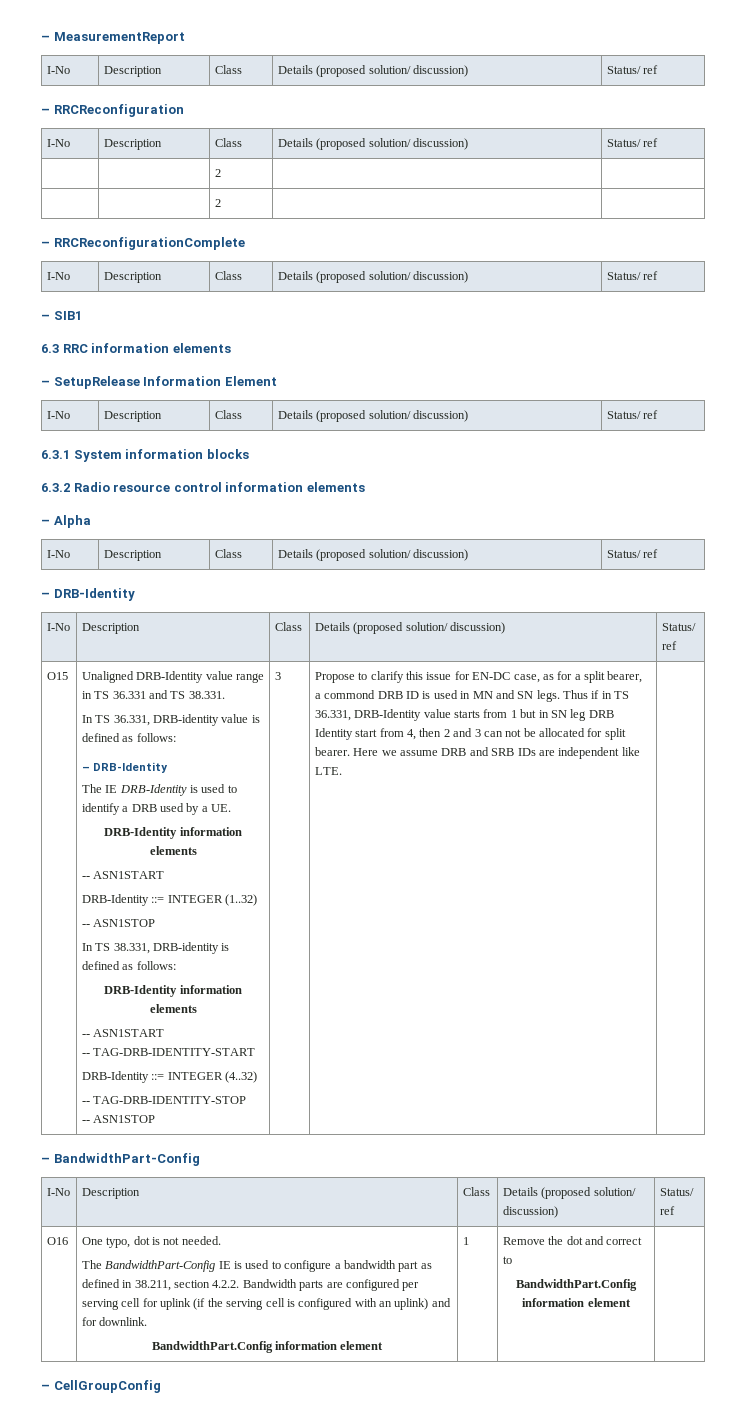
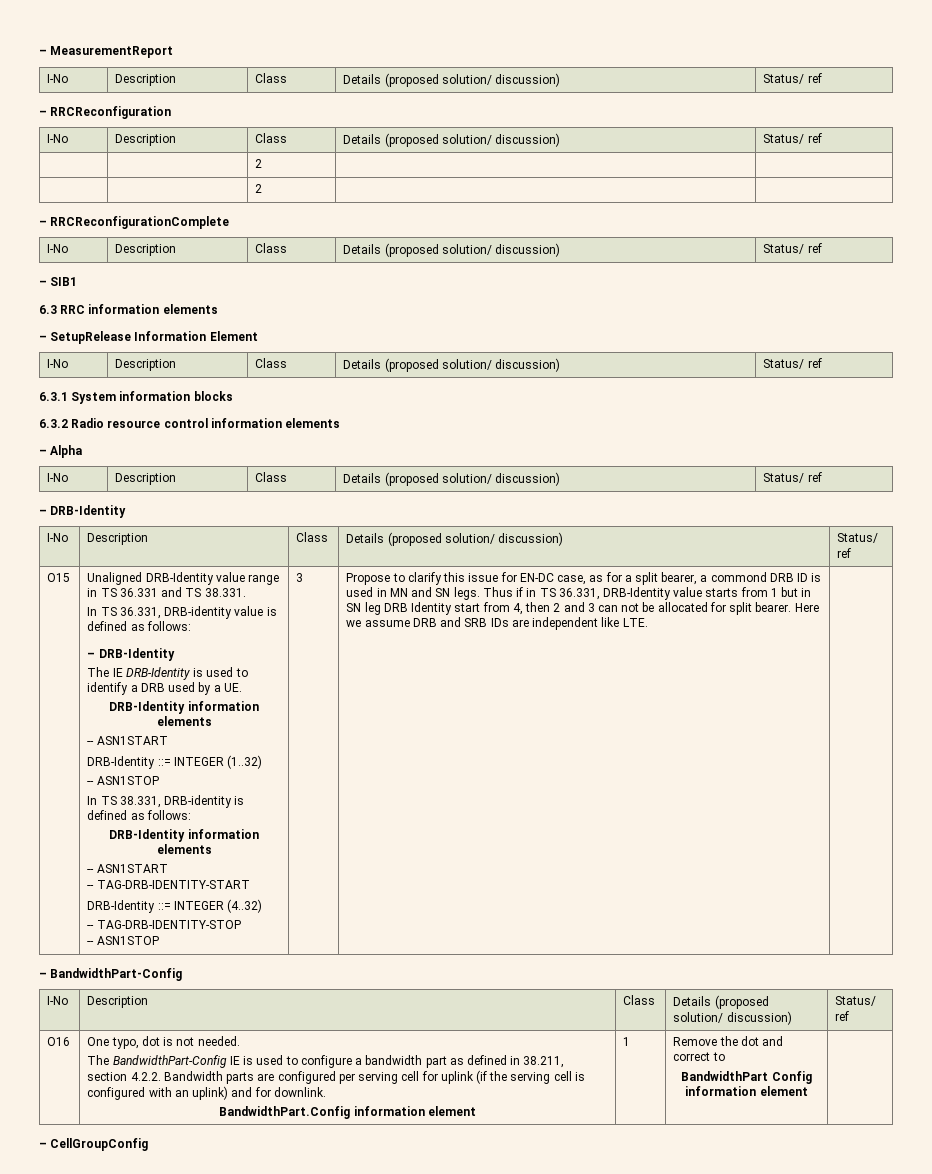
[516,1279,637,1291] BandwidthPart.Config -> [681,1071,812,1084] BandwidthPart Config

